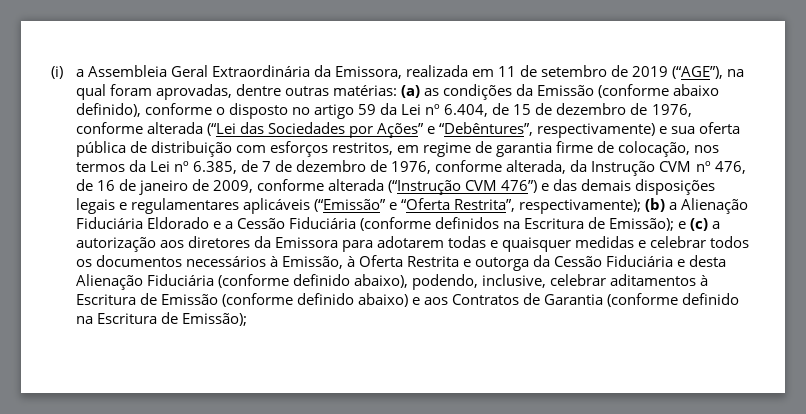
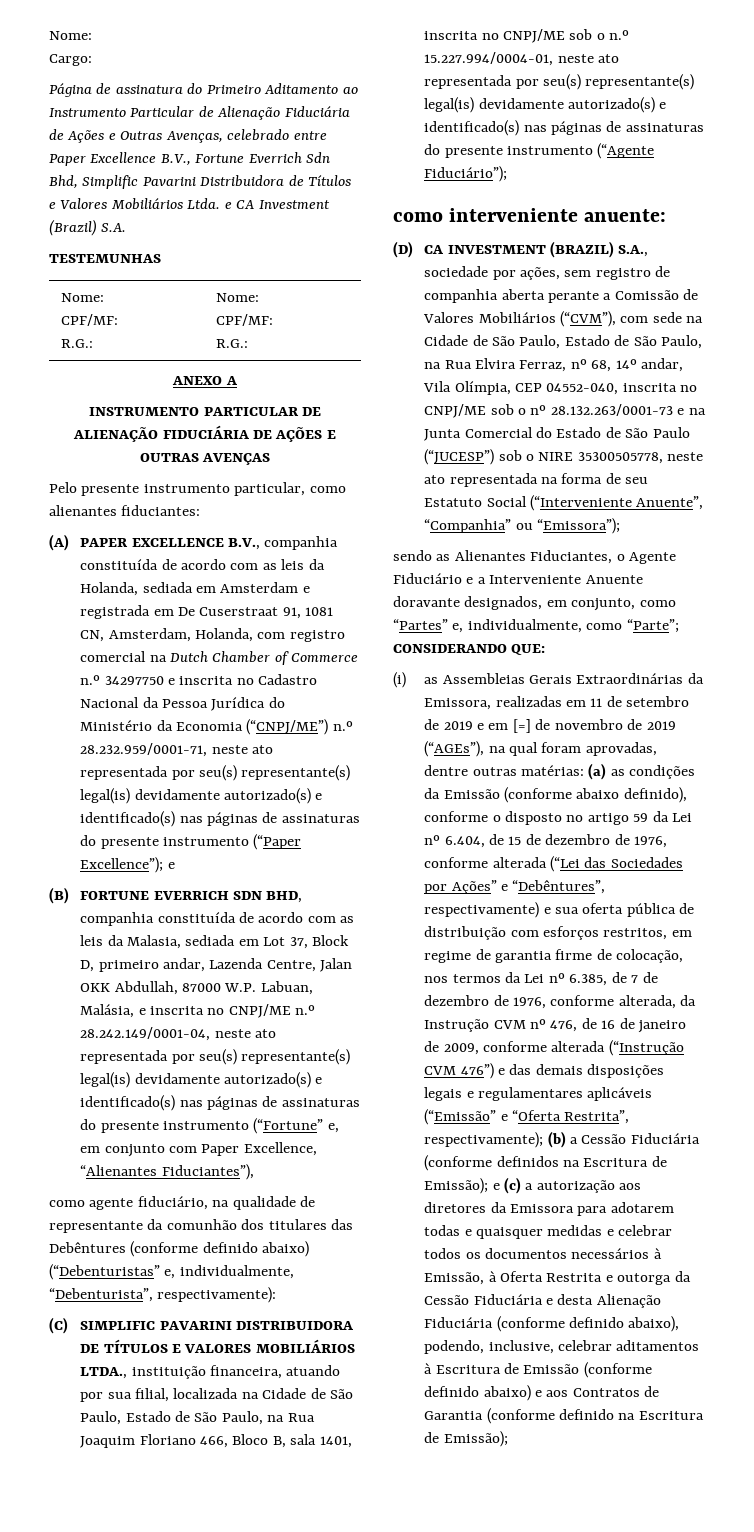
[51,65,310,79] (i) a Assembleia Geral Extraordinária -> [49,31,92,40] [49,54,92,66] [49,83,358,97] [49,106,350,120] [49,129,327,143] [49,152,331,166] [49,175,352,189] [49,198,330,210] [49,219,127,236] [49,254,161,263] [60,293,104,302] [60,314,118,326] [60,339,93,348] [215,293,259,302] [215,314,273,326] [215,339,248,348] [172,376,237,385] [89,407,321,416] [73,425,336,442] [139,453,271,465] [49,482,346,496] [49,505,201,516] [49,534,339,551] [80,559,325,570] [80,582,310,596] [80,605,334,619] [80,628,345,642] [80,651,359,665] [80,674,318,685] [80,697,285,711] [80,719,353,735] [80,743,273,757] [80,765,351,781] [80,788,323,804] [80,811,360,827] [80,834,302,850] [80,857,175,873] [49,887,303,904] [80,912,355,926] [80,935,350,949] [80,958,353,972] [80,981,313,995] [80,1004,316,1018] [80,1027,276,1041] [80,1049,351,1065] [80,1072,323,1088] [80,1095,360,1111] [80,1118,339,1134] [80,1142,317,1157] [80,1164,254,1180] [49,1196,316,1210] [49,1219,354,1233] [49,1241,310,1257] [49,1264,294,1280] [49,1287,277,1303] [49,1317,353,1334] [80,1339,355,1353] [80,1365,341,1379] [80,1388,354,1402] [80,1411,315,1425] [80,1434,352,1448] [424,29,630,43] [424,52,619,66] [424,74,695,90] [424,97,667,113] [424,120,704,136] [424,143,655,159] [424,166,508,182] [393,208,667,222] [393,241,649,258] [424,266,671,280] [424,289,699,303] [423,311,704,327] [424,335,703,349] [424,358,684,372] [423,381,698,395] [424,404,706,418] [424,427,690,441] [424,449,704,465] [424,473,649,487] [424,495,704,511] [424,518,620,534] [393,550,677,564] [393,573,643,584] [393,596,676,611] [393,619,679,633] [393,644,546,655] [393,672,684,688] Nome: // Cargo: // Página de assinatura do Primeiro Aditamento ao Instrumento Particular de Alienação Fiduciária de Ações e Outras Avenças, celebrado entre Paper Excellence B.V., Fortune Everrich Sdn Bhd, Simplific Pavarini Distribuidora de Títulos e Valores Mobiliários Ltda. e CA Investment (Brazil) S.A. // TESTEMUNHAS // Nome: // CPF/MF: // R.G.: | Nome: // CPF/MF: // R.G.: // ANEXO A // INSTRUMENTO PARTICULAR DE ALIENAÇÃO FIDUCIÁRIA DE AÇÕES E OUTRAS AVENÇAS // Pelo presente instrumento particular, como alienantes fiduciantes: // (A) PAPER EXCELLENCE B.V., companhia constituída de acordo com as leis da Holanda, sediada em Amsterdam e registrada em De Cuserstraat 91, 1081 CN, Amsterdam, Holanda, com registro comercial na Dutch Chamber of Commerce n.º 34297750 e inscrita no Cadastro Nacional da Pessoa Jurídica do Ministério da Economia (“CNPJ/ME”) n.º 28.232.959/0001-71, neste ato representada por seu(s) representante(s) legal(is) devidamente autorizado(s) e identificado(s) nas páginas de assinaturas do presente instrumento (“Paper Excellence”); e // (B) FORTUNE EVERRICH SDN BHD, companhia constituída de acordo com as leis da Malasia, sediada em Lot 37, Block D, primeiro andar, Lazenda Centre, Jalan OKK Abdullah, 87000 W.P. Labuan, Malásia, e inscrita no CNPJ/ME n.º 28.242.149/0001-04, neste ato representada por seu(s) representante(s) legal(is) devidamente autorizado(s) e identificado(s) nas páginas de assinaturas do presente instrumento (“Fortune” e, em conjunto com Paper Excellence, “Alienantes Fiduciantes”), // como agente fiduciário, na qualidade de representante da comunhão dos titulares das Debêntures (conforme definido abaixo) (“Debenturistas” e, individualmente, “Debenturista”, respectivamente): // (C) SIMPLIFIC PAVARINI DISTRIBUIDORA DE TÍTULOS E VALORES MOBILIÁRIOS LTDA., instituição financeira, atuando por sua filial, localizada na Cidade de São Paulo, Estado de São Paulo, na Rua Joaquim Floriano 466, Bloco B, sala 1401, inscrita no CNPJ/ME sob o n.º 15.227.994/0004-01, neste ato representada por seu(s) representante(s) legal(is) devidamente autorizado(s) e identificado(s) nas páginas de assinaturas do presente instrumento (“Agente Fiduciário”); // como interveniente anuente: // (D) CA INVESTMENT (BRAZIL) S.A., sociedade por ações, sem registro de companhia aberta perante a Comissão de Valores Mobiliários (“CVM”), com sede na Cidade de São Paulo, Estado de São Paulo, na Rua Elvira Ferraz, nº 68, 14º andar, Vila Olímpia, CEP 04552-040, inscrita no CNPJ/ME sob o nº 28.132.263/0001-73 e na Junta Comercial do Estado de São Paulo (“JUCESP”) sob o NIRE 35300505778, neste ato representada na forma de seu Estatuto Social (“Interveniente Anuente”, “Companhia” ou “Emissora”); // sendo as Alienantes Fiduciantes, o Agente Fiduciário e a Interveniente Anuente doravante designados, em conjunto, como “Partes” e, individualmente, como “Parte”; CONSIDERANDO QUE: // (i) as Assembleias Gerais Extraordinárias
[406,65,469,77] realizada -> [495,696,562,707] realizadas
[672,66,724,79] (“AGE”), -> [476,719,676,733] [424,741,485,757] e em [=] de novembro de 2019 (“AGEs”),
[681,198,749,214] [75,217,233,229] Alienação Fiduciária Eldorado e a -> (578, 1140) none

